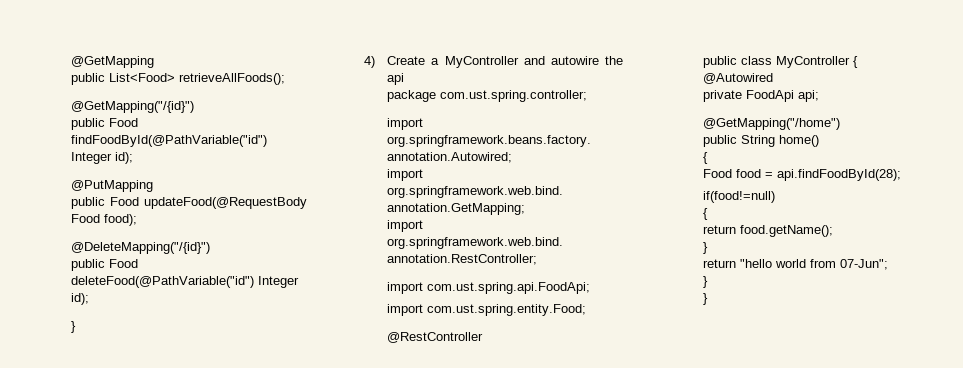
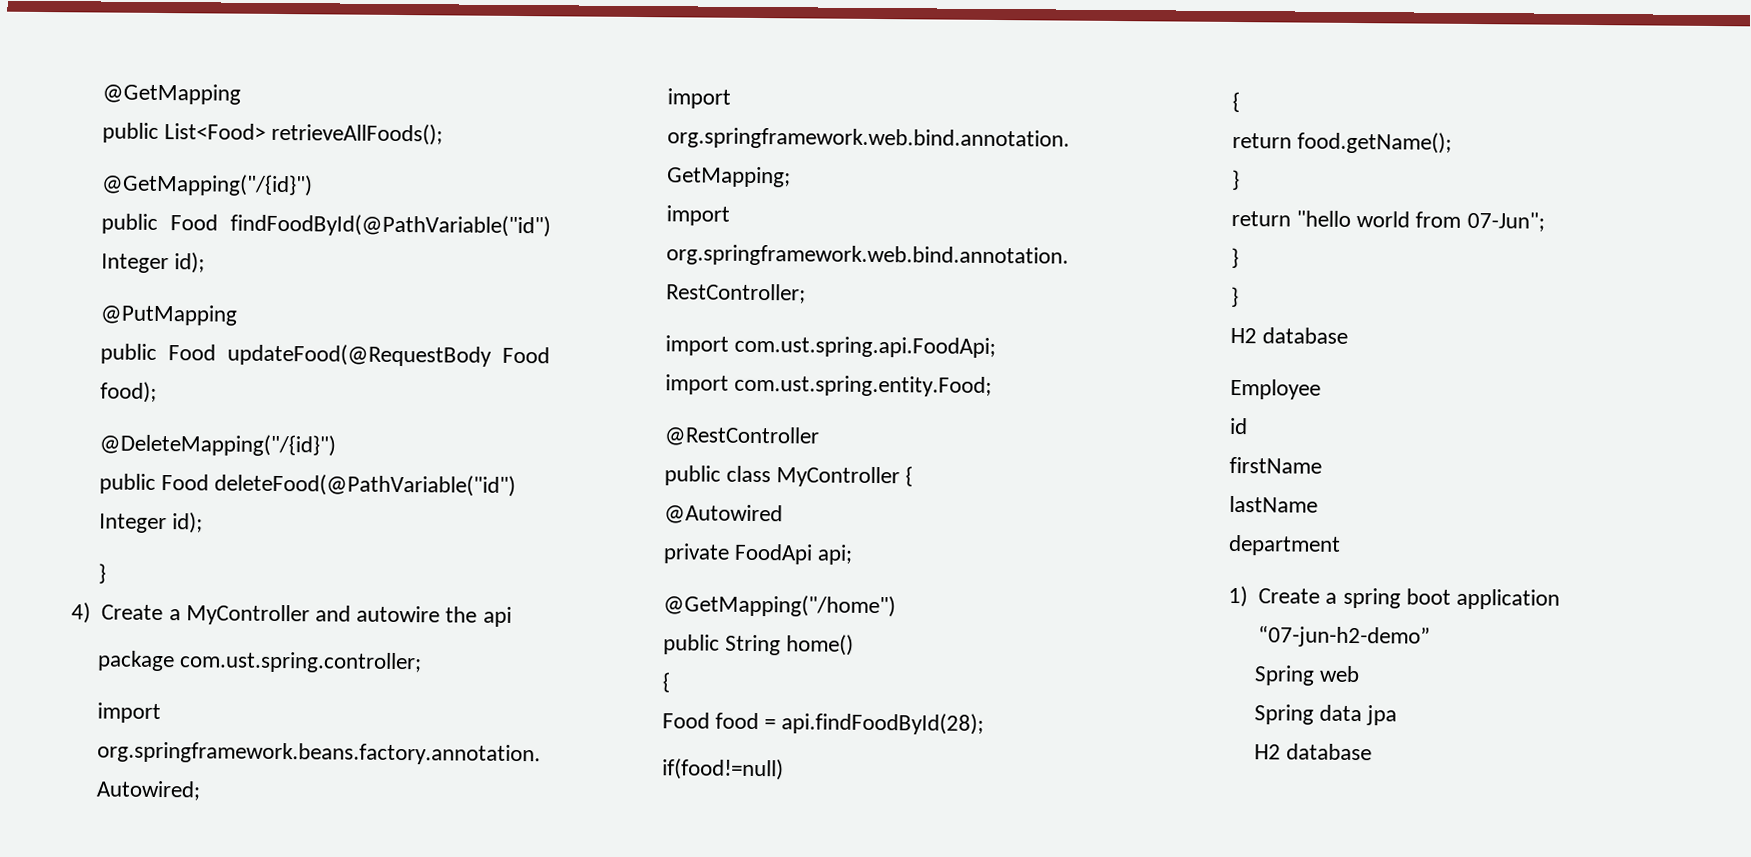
(709, 299) none -> [1229,327,1348,344] [1229,378,1321,400] [1228,417,1248,435] [1228,456,1322,474] [1228,495,1318,513] [1227,534,1341,556] [1227,585,1561,610] [1258,625,1432,648] [1253,665,1360,686] [1253,704,1397,726] [1253,743,1372,761] // H2 database // Employee // id // firstName // lastName // department // 1) Create a spring boot application “07-jun-h2-demo” // Spring web // Spring data jpa // H2 database

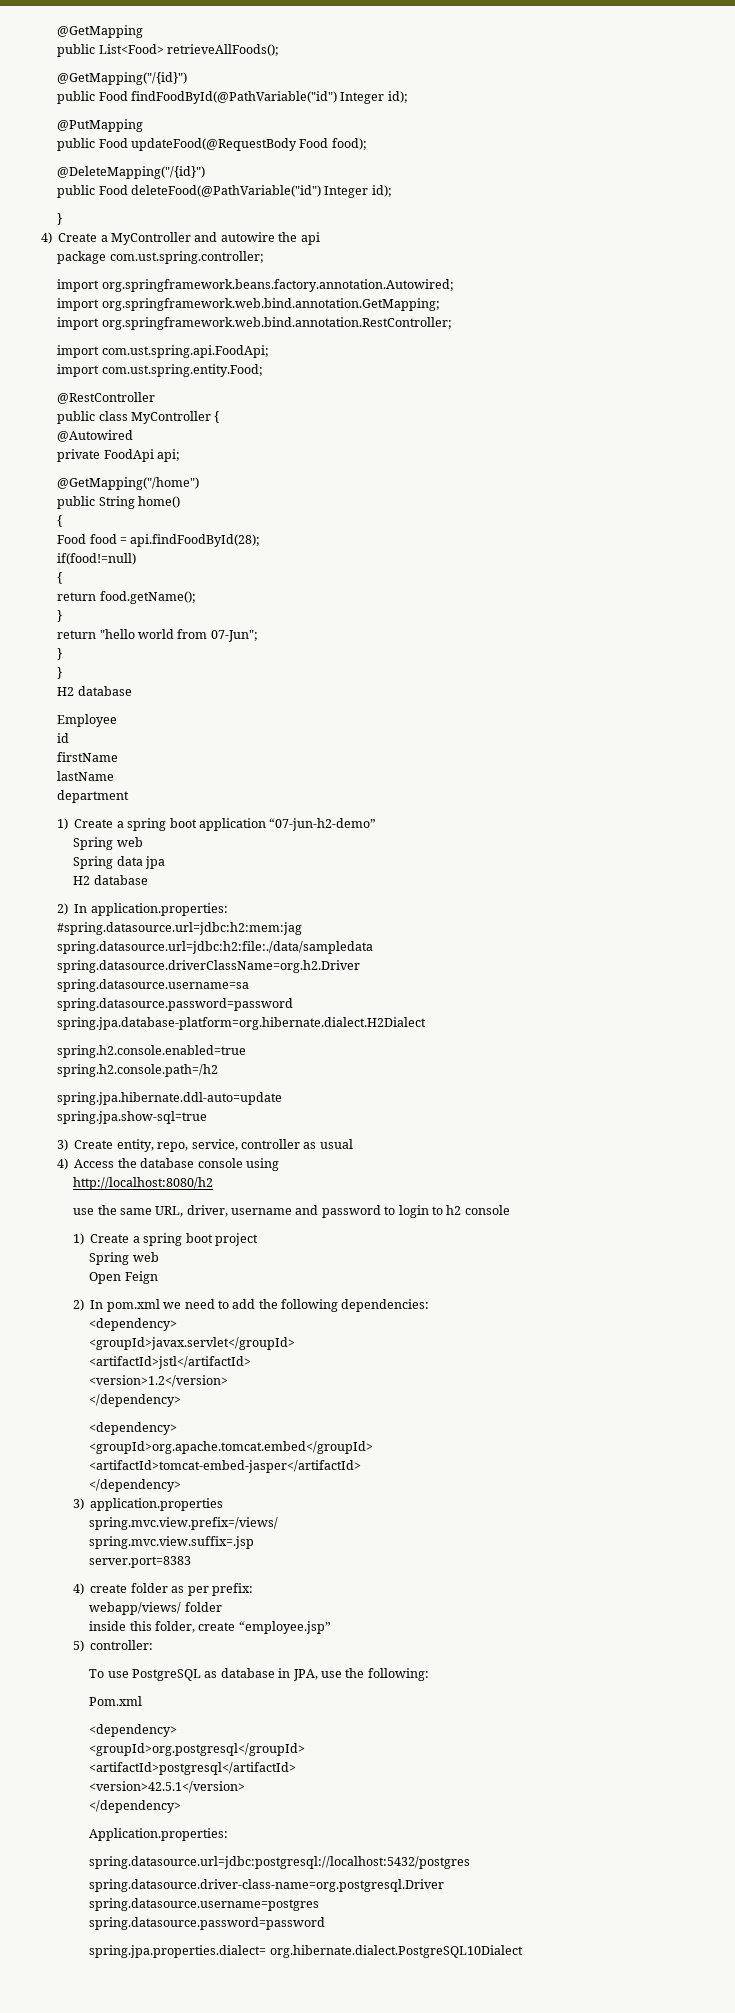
(1372, 752) none -> [57,903,228,916] [57,922,303,935] [57,941,374,954] [57,960,361,973] [57,979,250,992] [57,998,294,1011] [57,1017,427,1030] [57,1045,247,1058] [57,1064,219,1077] [57,1092,283,1105] [57,1111,208,1124] [57,1139,353,1152] [57,1158,279,1171] [73,1177,214,1190] [73,1205,510,1218] [73,1233,258,1246] [89,1252,159,1265] [89,1271,158,1284] [73,1299,430,1312] [89,1318,178,1331] [89,1337,296,1350] [89,1356,252,1369] [89,1375,229,1387] [89,1394,182,1407] [89,1422,178,1435] [89,1441,374,1454] [89,1460,362,1473] [89,1479,182,1492] [73,1498,224,1511] [89,1517,279,1530] [89,1536,255,1549] [89,1556,192,1568] [73,1583,253,1596] [89,1602,222,1615] [89,1621,331,1634] [73,1640,154,1652] [89,1668,429,1681] [89,1696,143,1706] [89,1724,178,1737] [89,1743,306,1756] [89,1762,297,1775] [89,1781,246,1793] [89,1800,182,1813] [89,1828,229,1841] [89,1856,471,1869] [89,1879,445,1892] [89,1898,320,1911] [89,1917,326,1930] [89,1945,523,1958] // 2) In application.properties: // #spring.datasource.url=jdbc:h2:mem:jag // spring.datasource.url=jdbc:h2:file:./data/sampledata // spring.datasource.driverClassName=org.h2.Driver // spring.datasource.username=sa // spring.datasource.password=password // spring.jpa.database-platform=org.hibernate.dialect.H2Dialect // spring.h2.console.enabled=true // spring.h2.console.path=/h2 // spring.jpa.hibernate.ddl-auto=update // spring.jpa.show-sql=true // 3) Create entity, repo, service, controller as usual // 4) Access the database console using // http://localhost:8080/h2 // use the same URL, driver, username and password to login to h2 console // 1) Create a spring boot project // Spring web // Open Feign // 2) In pom.xml we need to add the following dependencies: // <dependency> // <groupId>javax.servlet</groupId> // <artifactId>jstl</artifactId> // <version>1.2</version> // </dependency> // <dependency> // <groupId>org.apache.tomcat.embed</groupId> // <artifactId>tomcat-embed-jasper</artifactId> // </dependency> // 3) application.properties // spring.mvc.view.prefix=/views/ // spring.mvc.view.suffix=.jsp // server.port=8383 // 4) create folder as per prefix: // webapp/views/ folder // inside this folder, create “employee.jsp” // 5) controller: // To use PostgreSQL as database in JPA, use the following: // Pom.xml // <dependency> // <groupId>org.postgresql</groupId> // <artifactId>postgresql</artifactId> // <version>42.5.1</version> // </dependency> // Application.properties: // spring.datasource.url=jdbc:postgresql://localhost:5432/postgres // spring.datasource.driver-class-name=org.postgresql.Driver // spring.datasource.username=postgres // spring.datasource.password=password // spring.jpa.properties.dialect= org.hibernate.dialect.PostgreSQL10Dialect

